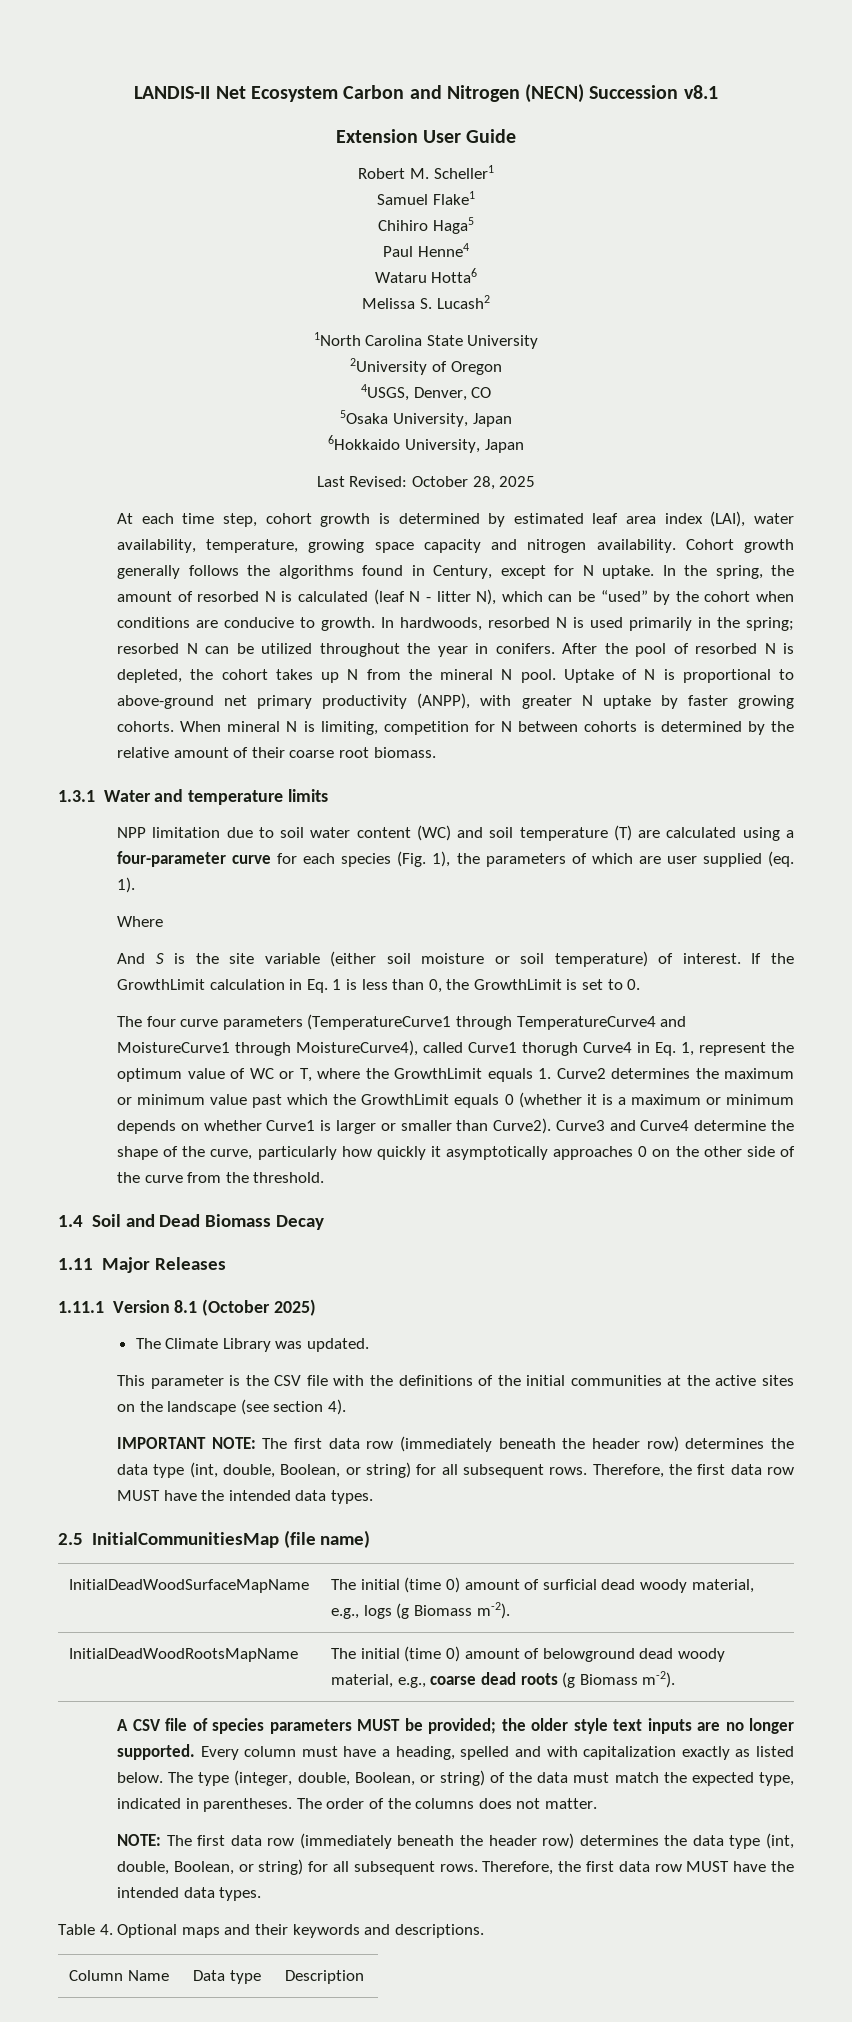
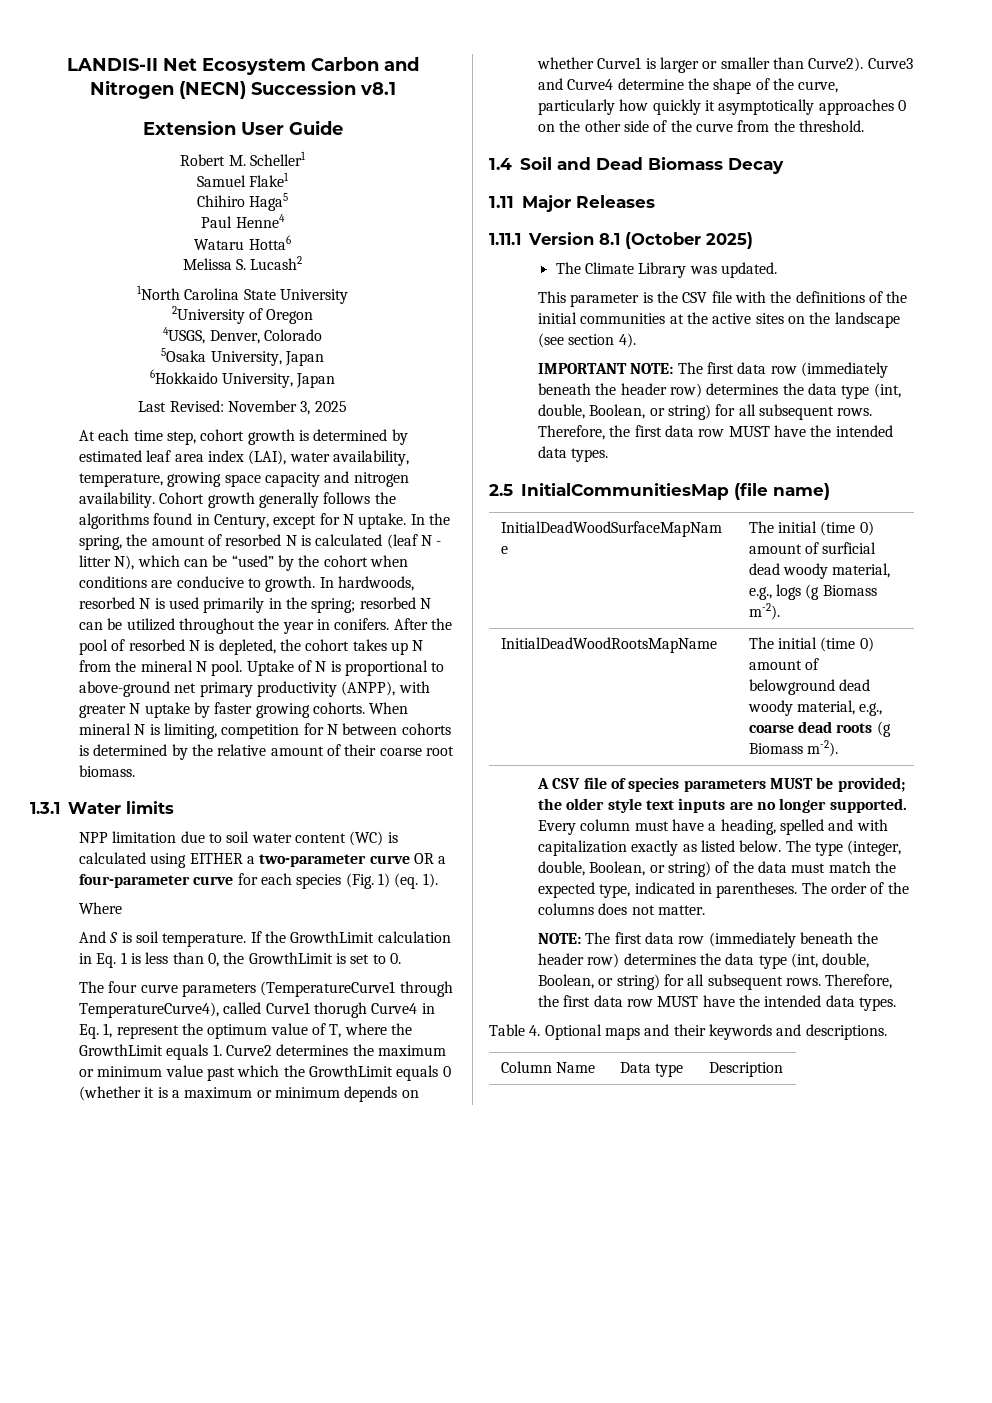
[471,387,492,398] CO -> [263,329,322,341] Colorado
[411,476,495,490] October 28, -> [228,400,311,415] November 3,
[154,789,284,805] and temperature -> (121, 808) none
[457,825,780,841] and soil temperature (T) are calculated using -> [387,832,398,843] [79,852,434,868] is calculated using EITHER a two-parameter curve OR
[432,851,762,867] 1), the parameters of which are user supplied -> [377,873,390,888] 1)
[195,951,741,967] the site variable (either soil moisture or soil temperature) of interest. -> [135,931,247,947] soil temperature.
[516,1016,687,1030] [116,1040,418,1056] TemperatureCurve4 and MoistureCurve1 through MoistureCurve4), -> [79,1002,220,1018] TemperatureCurve4),
[249,1068,294,1079] WC or -> (326, 1029) none

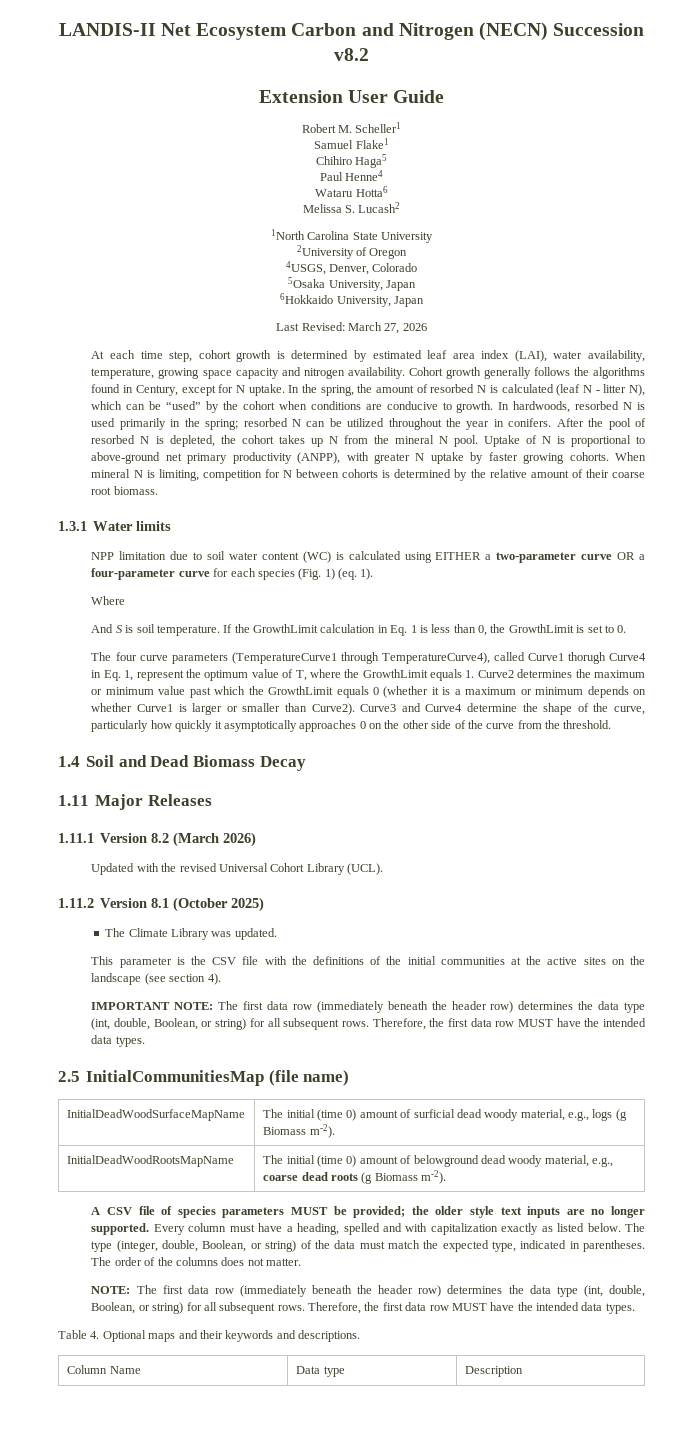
[359,82,396,95] v8.1 -> [334,48,369,61] v8.2
[228,400,347,415] November 3, 2025 -> [348,322,427,334] March 27, 2026
(594, 238) none -> [151,832,257,847] [91,863,384,875] [58,898,148,908] 8.2 (March 2026) // Updated with the revised Universal Cohort Library (UCL). // 1.11.2 Version

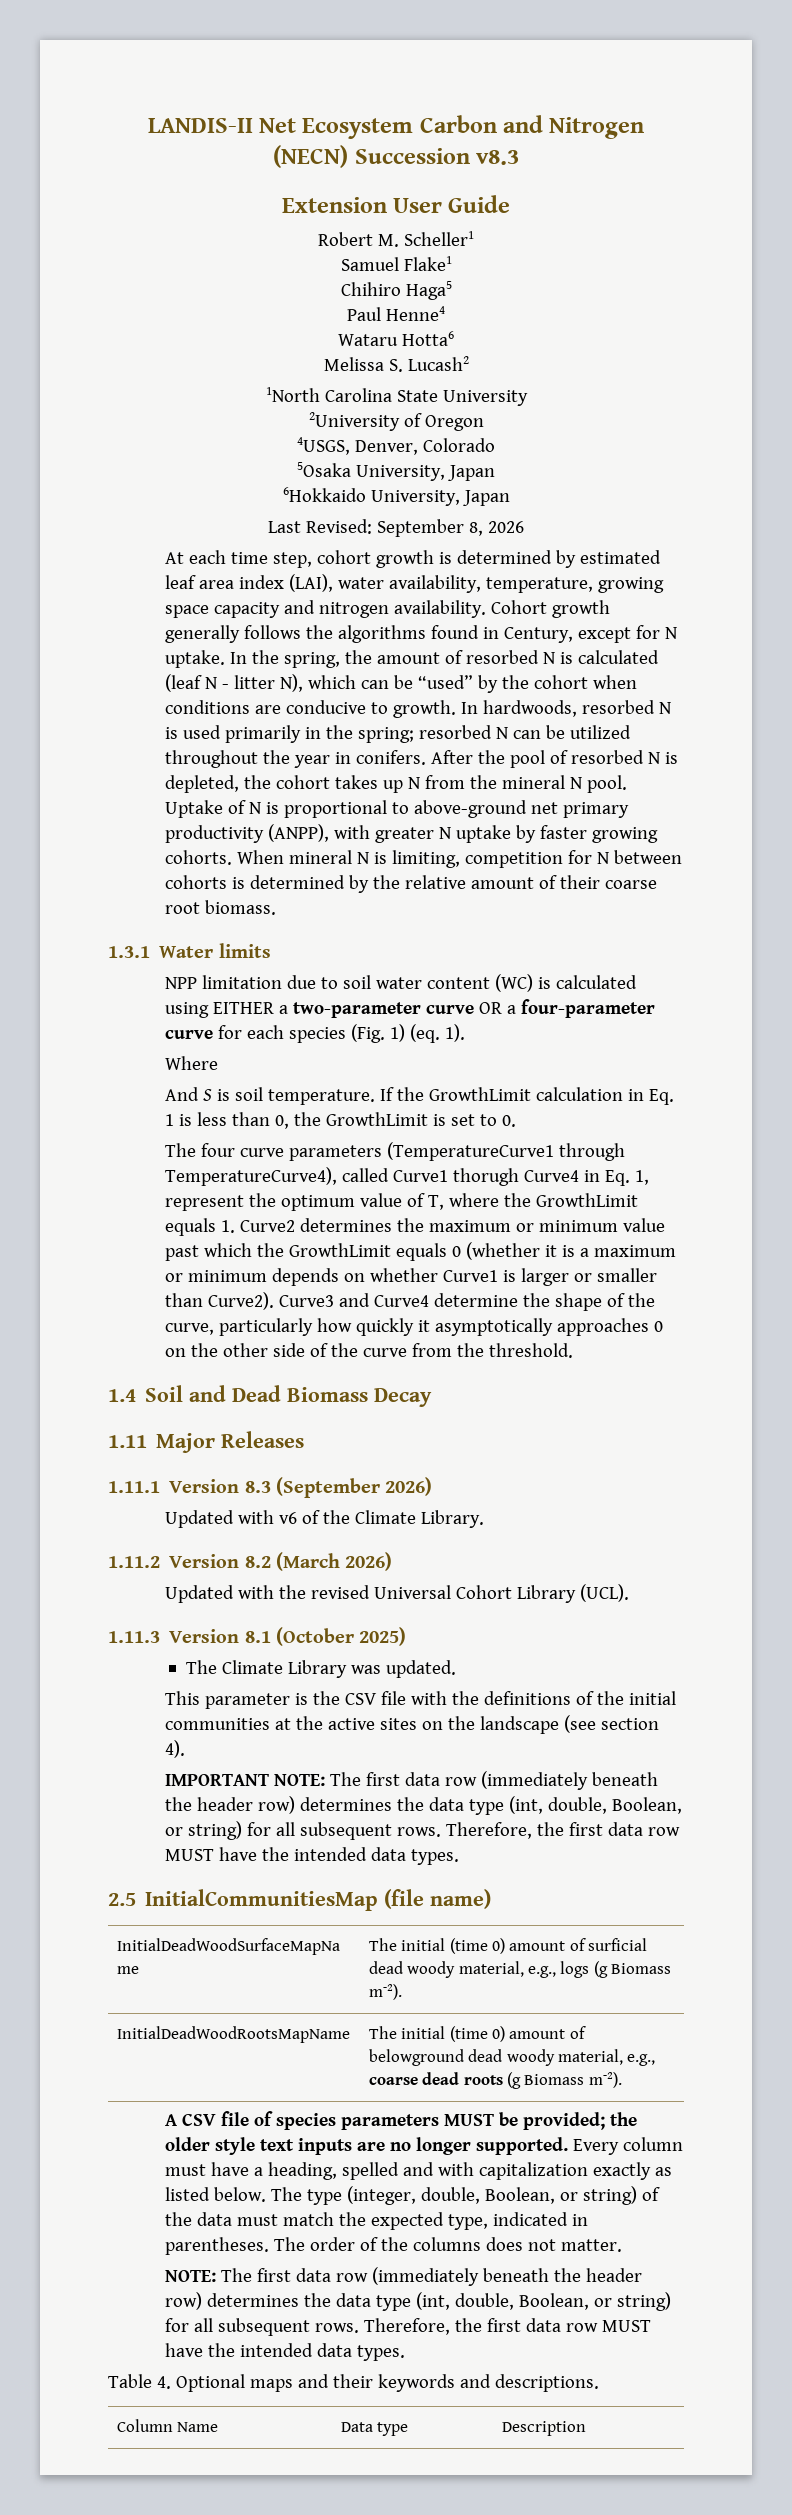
[334,48,369,61] v8.2 -> [475,150,519,165] v8.3
[348,322,400,334] March 27, -> [377,519,483,537] September 8,
(148, 838) none -> [244,1477,433,1498] [165,1510,485,1528] [108,1554,240,1568] 8.3 (September 2026) // Updated with v6 of the Climate Library. // 1.11.2 Version
[58,898,94,908] 1.11.2 -> [108,1631,160,1643] 1.11.3

